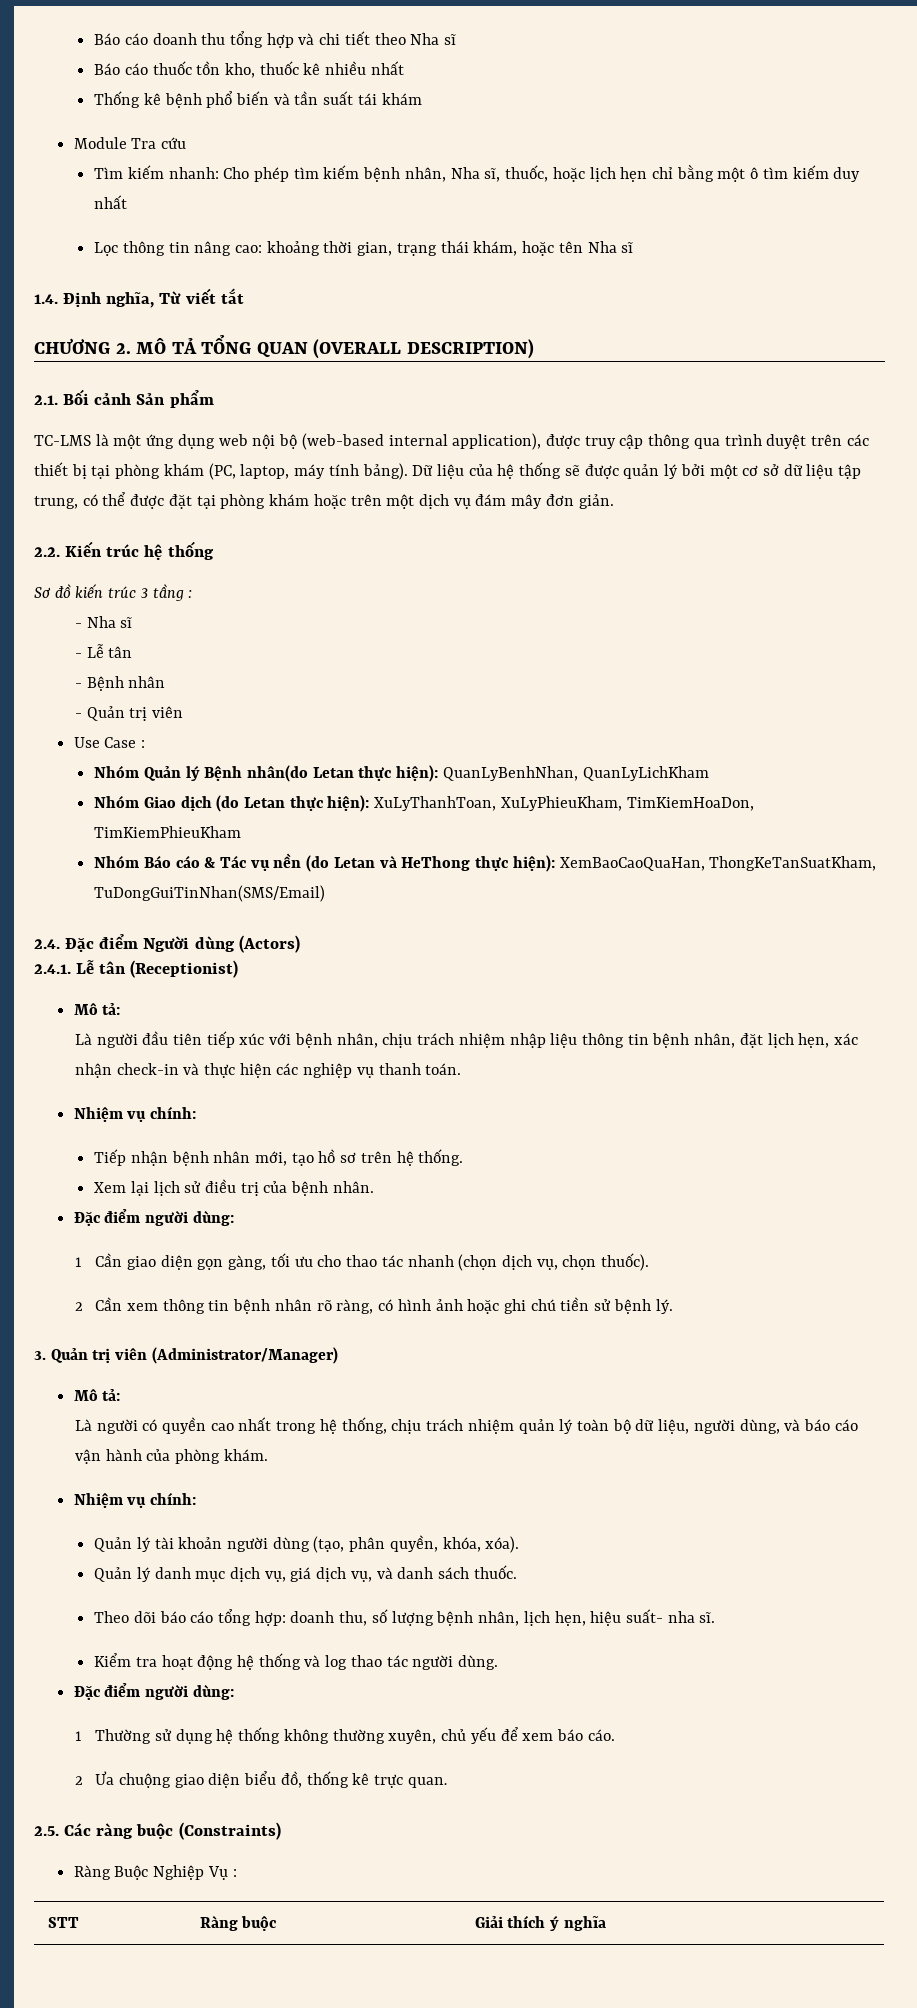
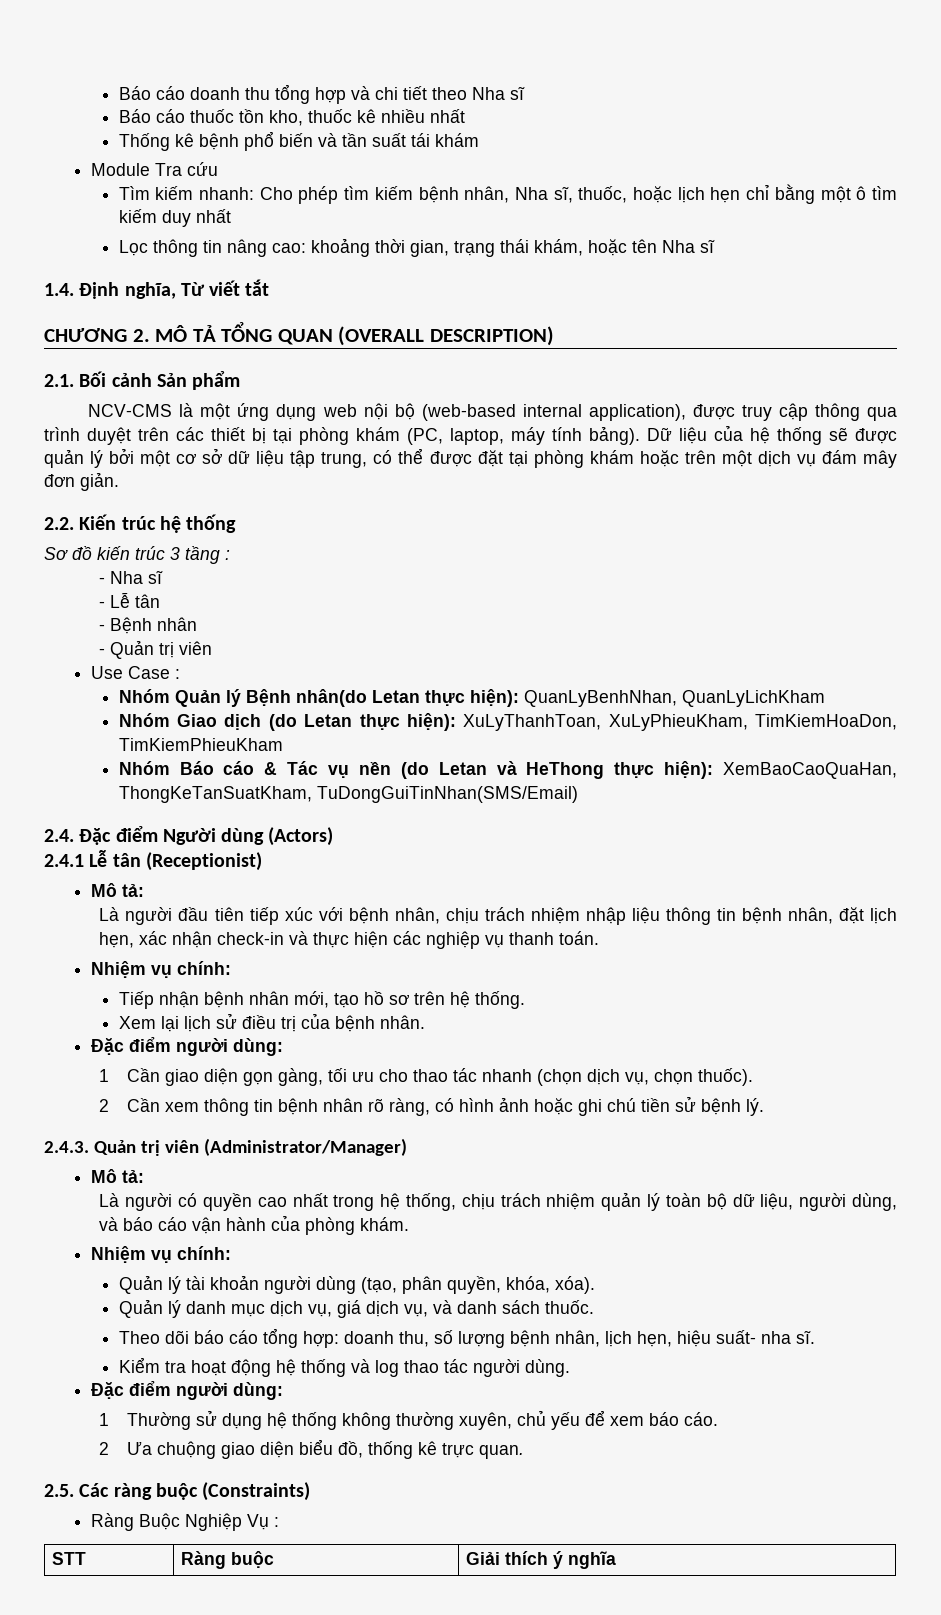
[34,435,91,446] TC-LMS -> [88,404,173,417] NCV-CMS
[34,964,71,974] 2.4.1. -> [44,854,84,867] 2.4.1
[34,1351,46,1360] 3. -> [44,1141,89,1153] 2.4.3.

